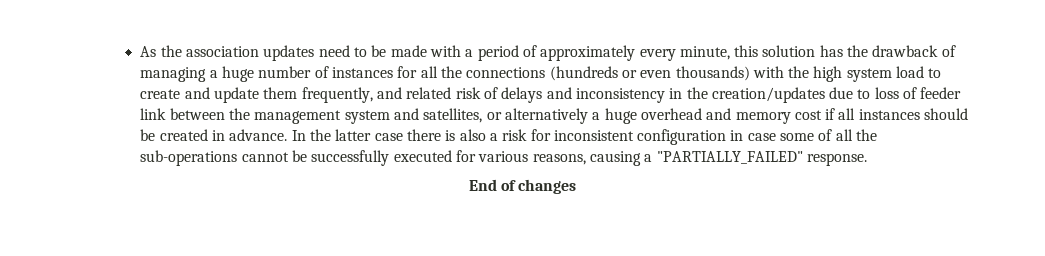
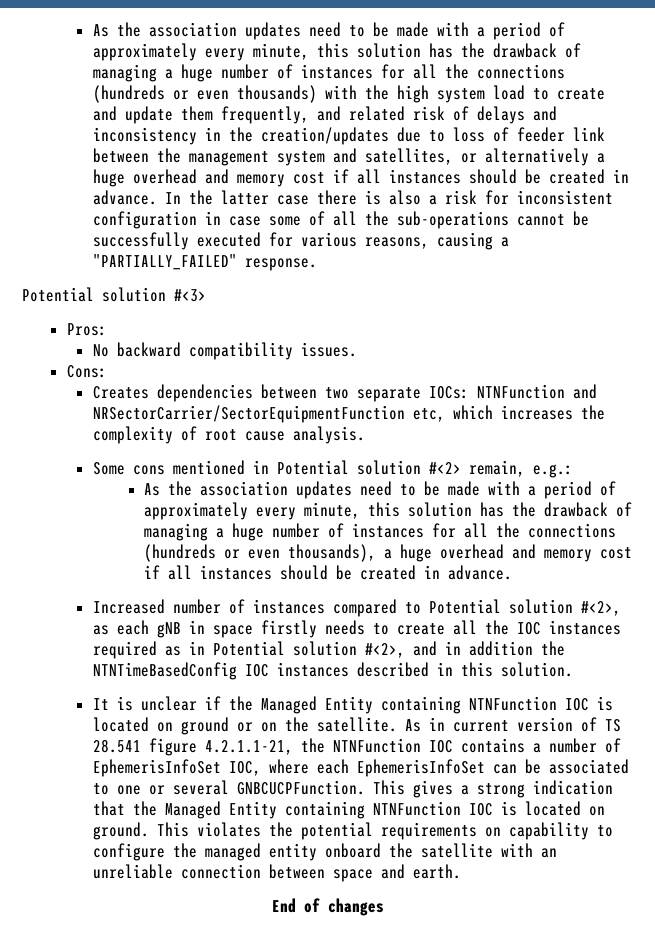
(867, 159) none -> [22,287,206,302] [66,323,107,336] [92,342,357,360] [66,365,107,378] [92,384,597,402] [92,405,605,423] [92,426,365,444] [92,460,573,478] [144,481,617,499] [144,502,633,520] [144,523,617,541] [144,544,633,562] [144,565,513,580] [92,599,621,617] [92,620,621,638] [92,641,565,659] [92,662,573,680] [92,696,613,714] [92,717,621,735] [92,738,621,756] [92,759,629,777] [92,780,613,798] [92,801,605,819] [92,822,613,840] [92,843,557,861] [92,864,461,882] // Potential solution #<3> // Pros: // No backward compatibility issues. // Cons: // Creates dependencies between two separate IOCs: NTNFunction and NRSectorCarrier/SectorEquipmentFunction etc, which increases the complexity of root cause analysis. // Some cons mentioned in Potential solution #<2> remain, e.g.: // As the association updates need to be made with a period of approximately every minute, this solution has the drawback of managing a huge number of instances for all the connections (hundreds or even thousands), a huge overhead and memory cost if all instances should be created in advance. // Increased number of instances compared to Potential solution #<2>, as each gNB in space firstly needs to create all the IOC instances required as in Potential solution #<2>, and in addition the NTNTimeBasedConfig IOC instances described in this solution. // It is unclear if the Managed Entity containing NTNFunction IOC is located on ground or on the satellite. As in current version of TS 28.541 figure 4.2.1.1-21, the NTNFunction IOC contains a number of EphemerisInfoSet IOC, where each EphemerisInfoSet can be associated to one or several GNBCUCPFunction. This gives a strong indication that the Managed Entity containing NTNFunction IOC is located on ground. This violates the potential requirements on capability to configure the managed entity onboard the satellite with an unreliable connection between space and earth.

